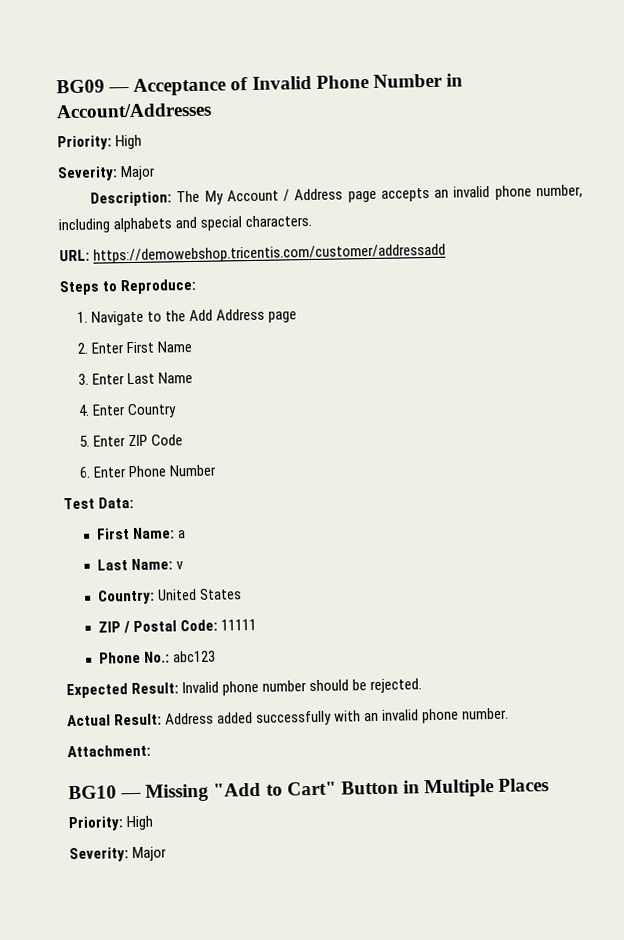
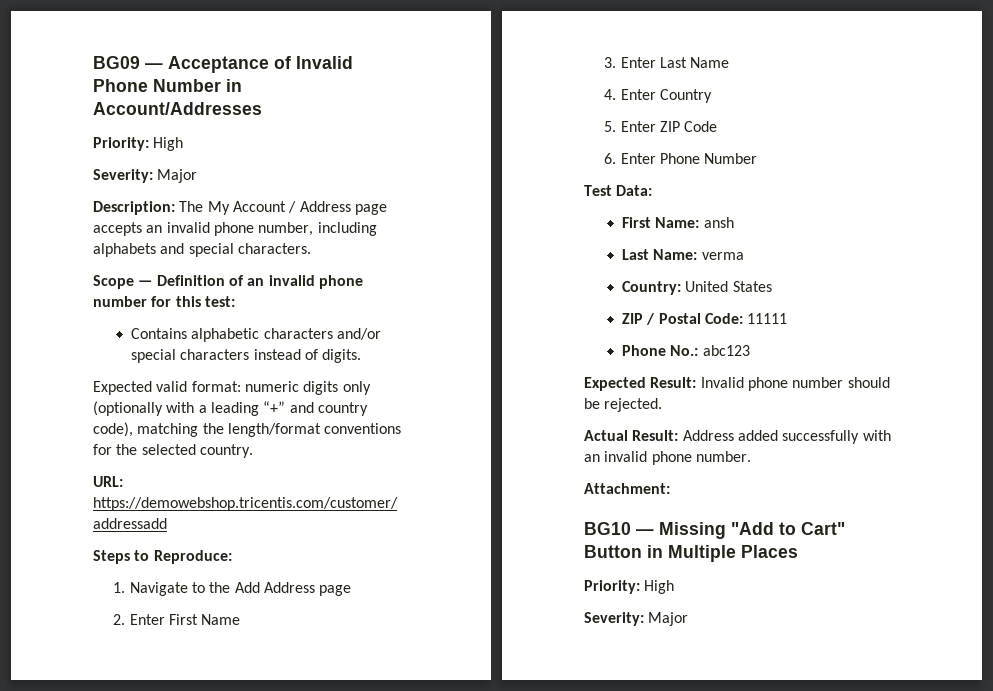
(313, 221) none -> [93,275,363,289] [93,296,235,307] [130,328,381,342] [130,349,362,363] [93,381,371,395] [93,401,368,416] [93,422,402,437] [93,444,253,458] // Scope — Definition of an invalid phone number for this test: // Contains alphabetic characters and/or special characters instead of digits. // Expected valid format: numeric digits only (optionally with a leading “+” and country code), matching the length/format conventions for the selected country.
[177,530,187,539] a -> [703,217,734,228] ansh
[176,561,185,570] v -> [701,252,744,260] verma

